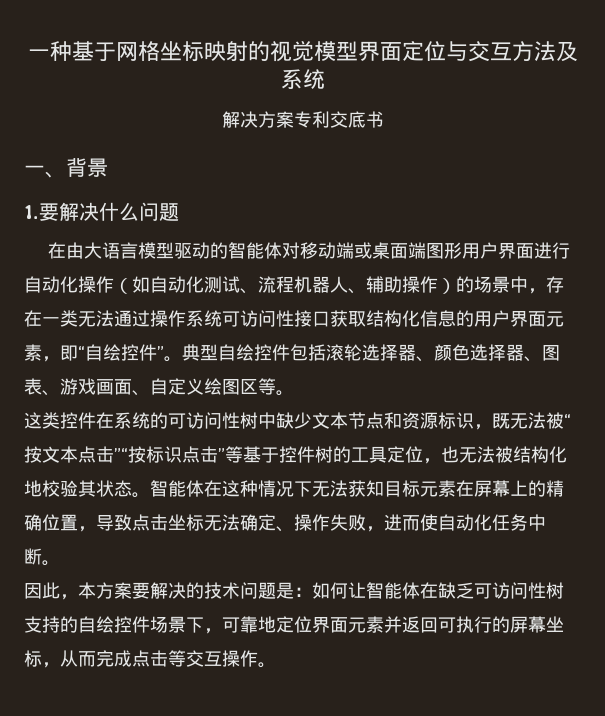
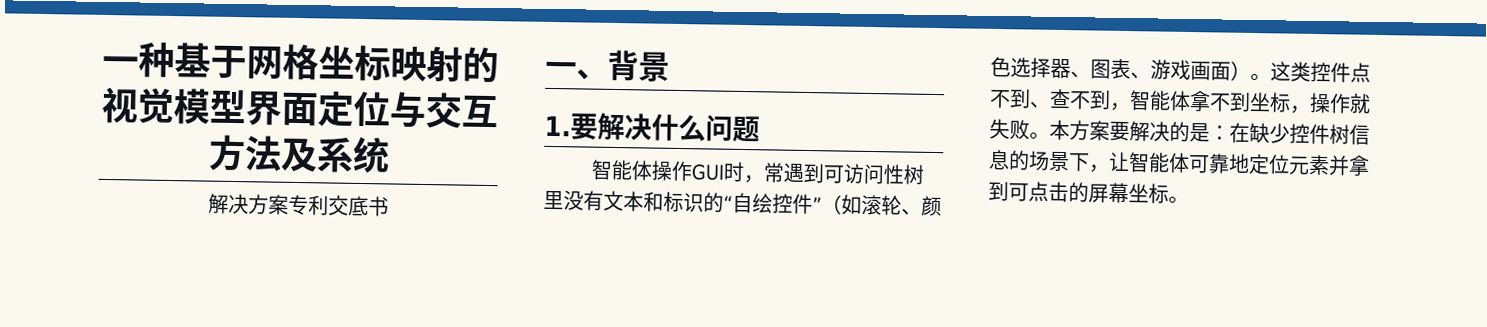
[47,242,570,259] [24,276,564,294] [24,310,564,327] [24,344,416,362] 在由大语言模型驱动的智能体对移动端或桌面端图形用户界面进行自动化操作（如自动化测试、流程机器人、辅助操作）的场景中，存在一类无法通过操作系统可访问性接口获取结构化信息的用户界面元素，即“自绘控件”。典型自绘控件包括滚轮选择器 -> [591,159,926,185] [543,190,902,216] 智能体操作GUI时，常遇到可访问性树里没有文本和标识的“自绘控件”（如滚轮
[132,378,294,396] 、自定义绘图区等。 // -> [1230,60,1271,82] ）。
[96,412,571,430] [24,446,567,464] [24,480,564,498] [24,514,546,532] [24,548,60,566] [24,582,78,600] 在系统的可访问性树中缺少文本节点和资源标识，既无法被“按文本点击”“按标识点击”等基于控件树的工具定位，也无法被结构化地校验其状态。智能体在这种情况下无法获知目标元素在屏幕上的精确位置，导致点击坐标无法确定、操作失败，进而使自动化任务中断。 // 因此， -> [1350,62,1371,83] [989,88,1371,114] [989,118,1050,140] 点不到、查不到，智能体拿不到坐标，操作就失败。
[204,582,564,599] [24,616,564,634] [24,650,258,668] 技术问题是：如何让智能体在缺乏可访问性树支持的自绘控件场景下，可靠地定位界面元素并返回可执行的屏幕坐标，从而完成点击等交互操作 -> [1189,122,1370,145] [988,149,1370,177] [988,181,1169,204] 是：在缺少控件树信息的场景下，让智能体可靠地定位元素并拿到可点击的屏幕坐标

